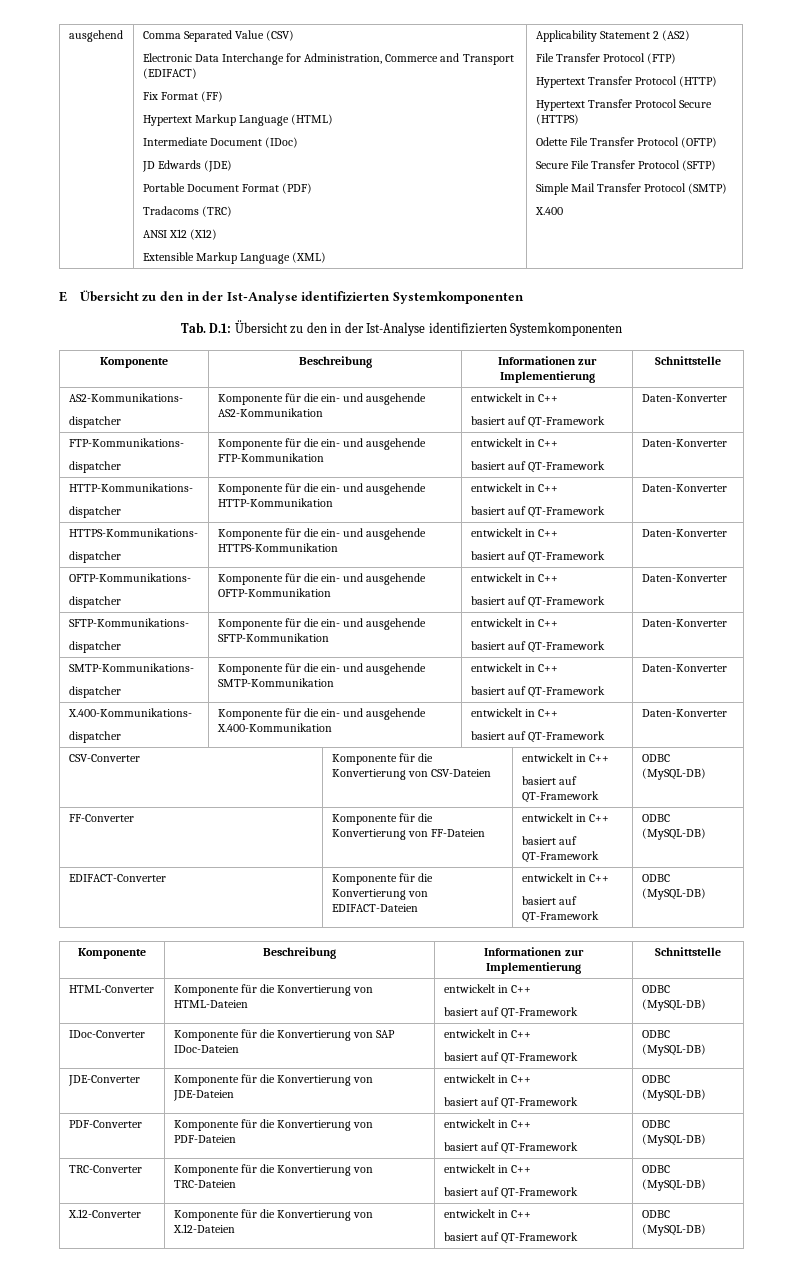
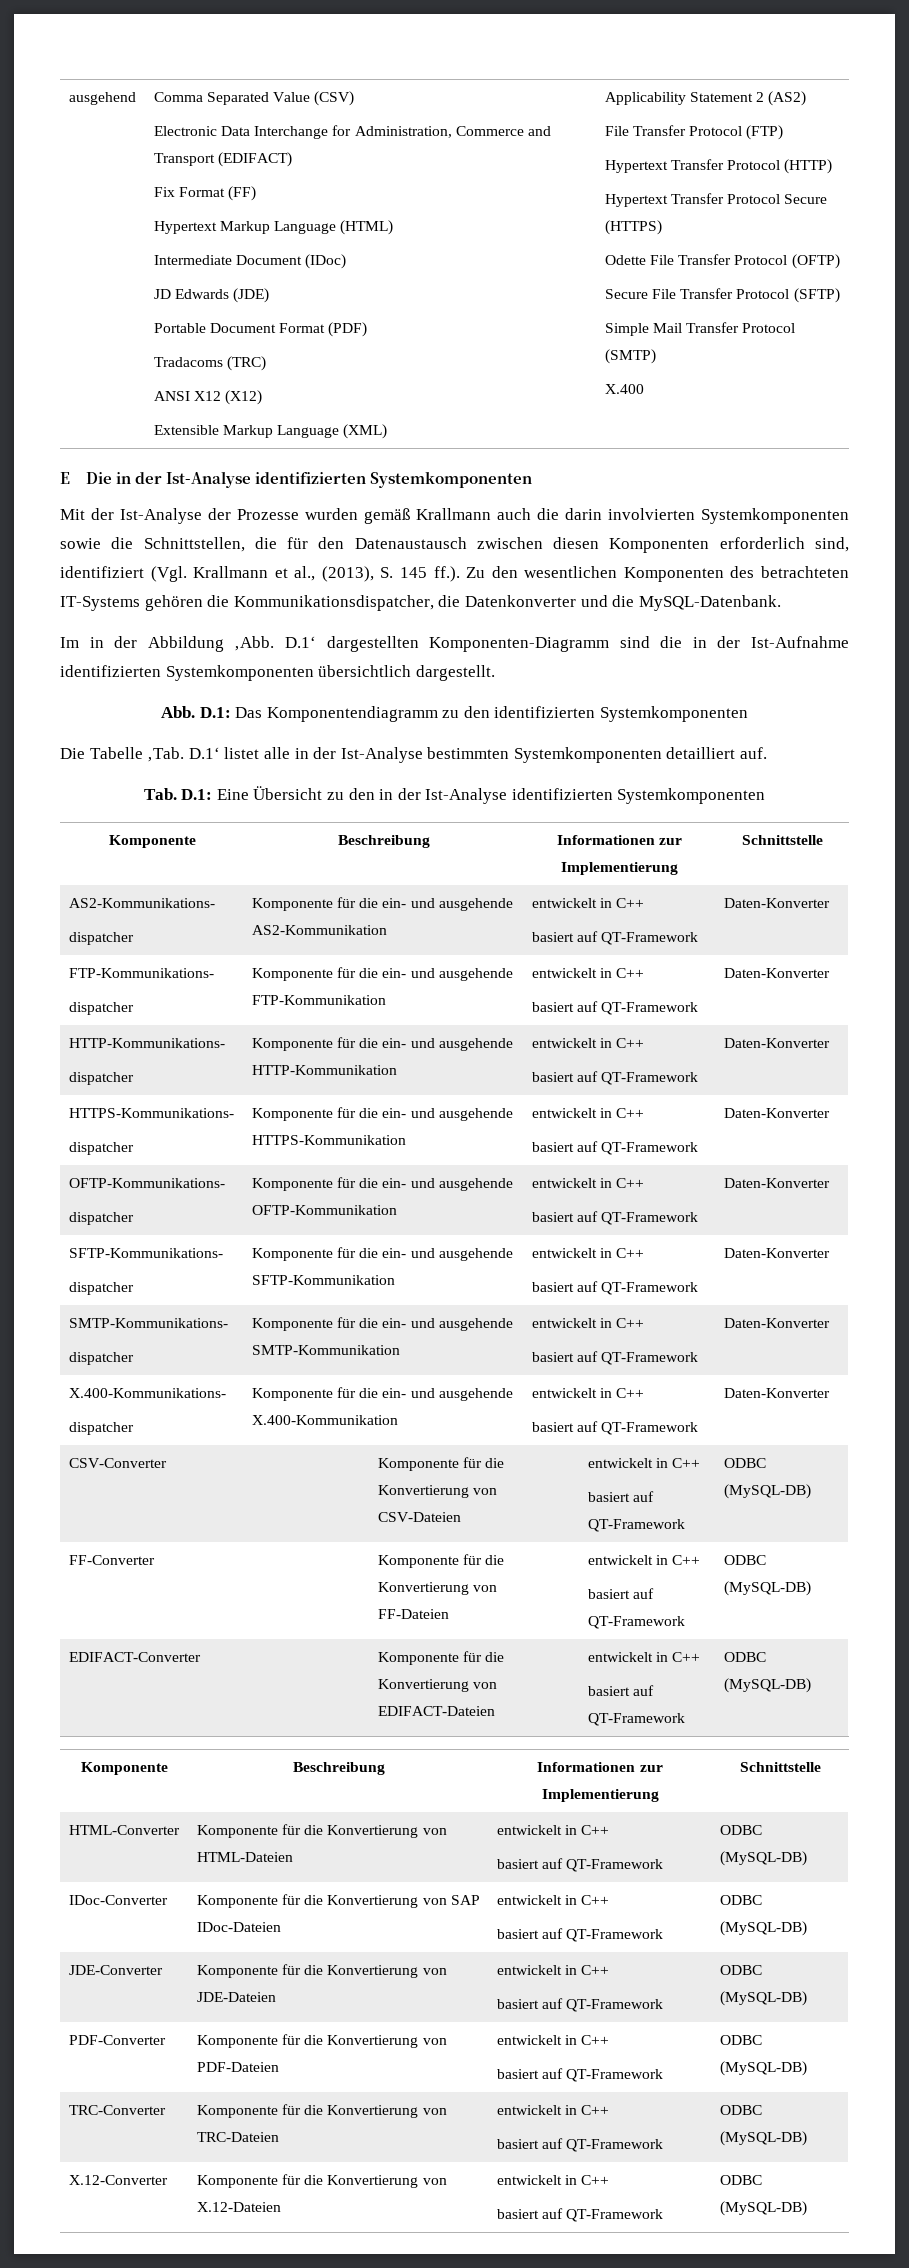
[79,290,525,304] Übersicht zu den in der Ist-Analyse identifizierten Systemkomponenten -> [85,471,533,488] [60,508,849,524] [60,537,849,553] [60,566,849,582] [60,595,781,611] [60,636,850,652] [60,665,495,681] [160,706,749,722] [60,747,768,763] Die in der Ist-Analyse identifizierten Systemkomponenten // Mit der Ist-Analyse der Prozesse wurden gemäß Krallmann auch die darin involvierten Systemkomponenten sowie die Schnittstellen, die für den Datenaustausch zwischen diesen Komponenten erforderlich sind, identifiziert (Vgl. Krallmann et al., (2013), S. 145 ff.). Zu den wesentlichen Komponenten des betrachteten IT-Systems gehören die Kommunikationsdispatcher, die Datenkonverter und die MySQL-Datenbank. // Im in der Abbildung ‚Abb. D.1‘ dargestellten Komponenten-Diagramm sind die in der Ist-Aufnahme identifizierten Systemkomponenten übersichtlich dargestellt. // Abb. D.1: Das Komponentendiagramm zu den identifizierten Systemkomponenten // Die Tabelle ‚Tab. D.1‘ listet alle in der Ist-Analyse bestimmten Systemkomponenten detailliert auf.
(232, 328) none -> [216,789,249,800] Eine

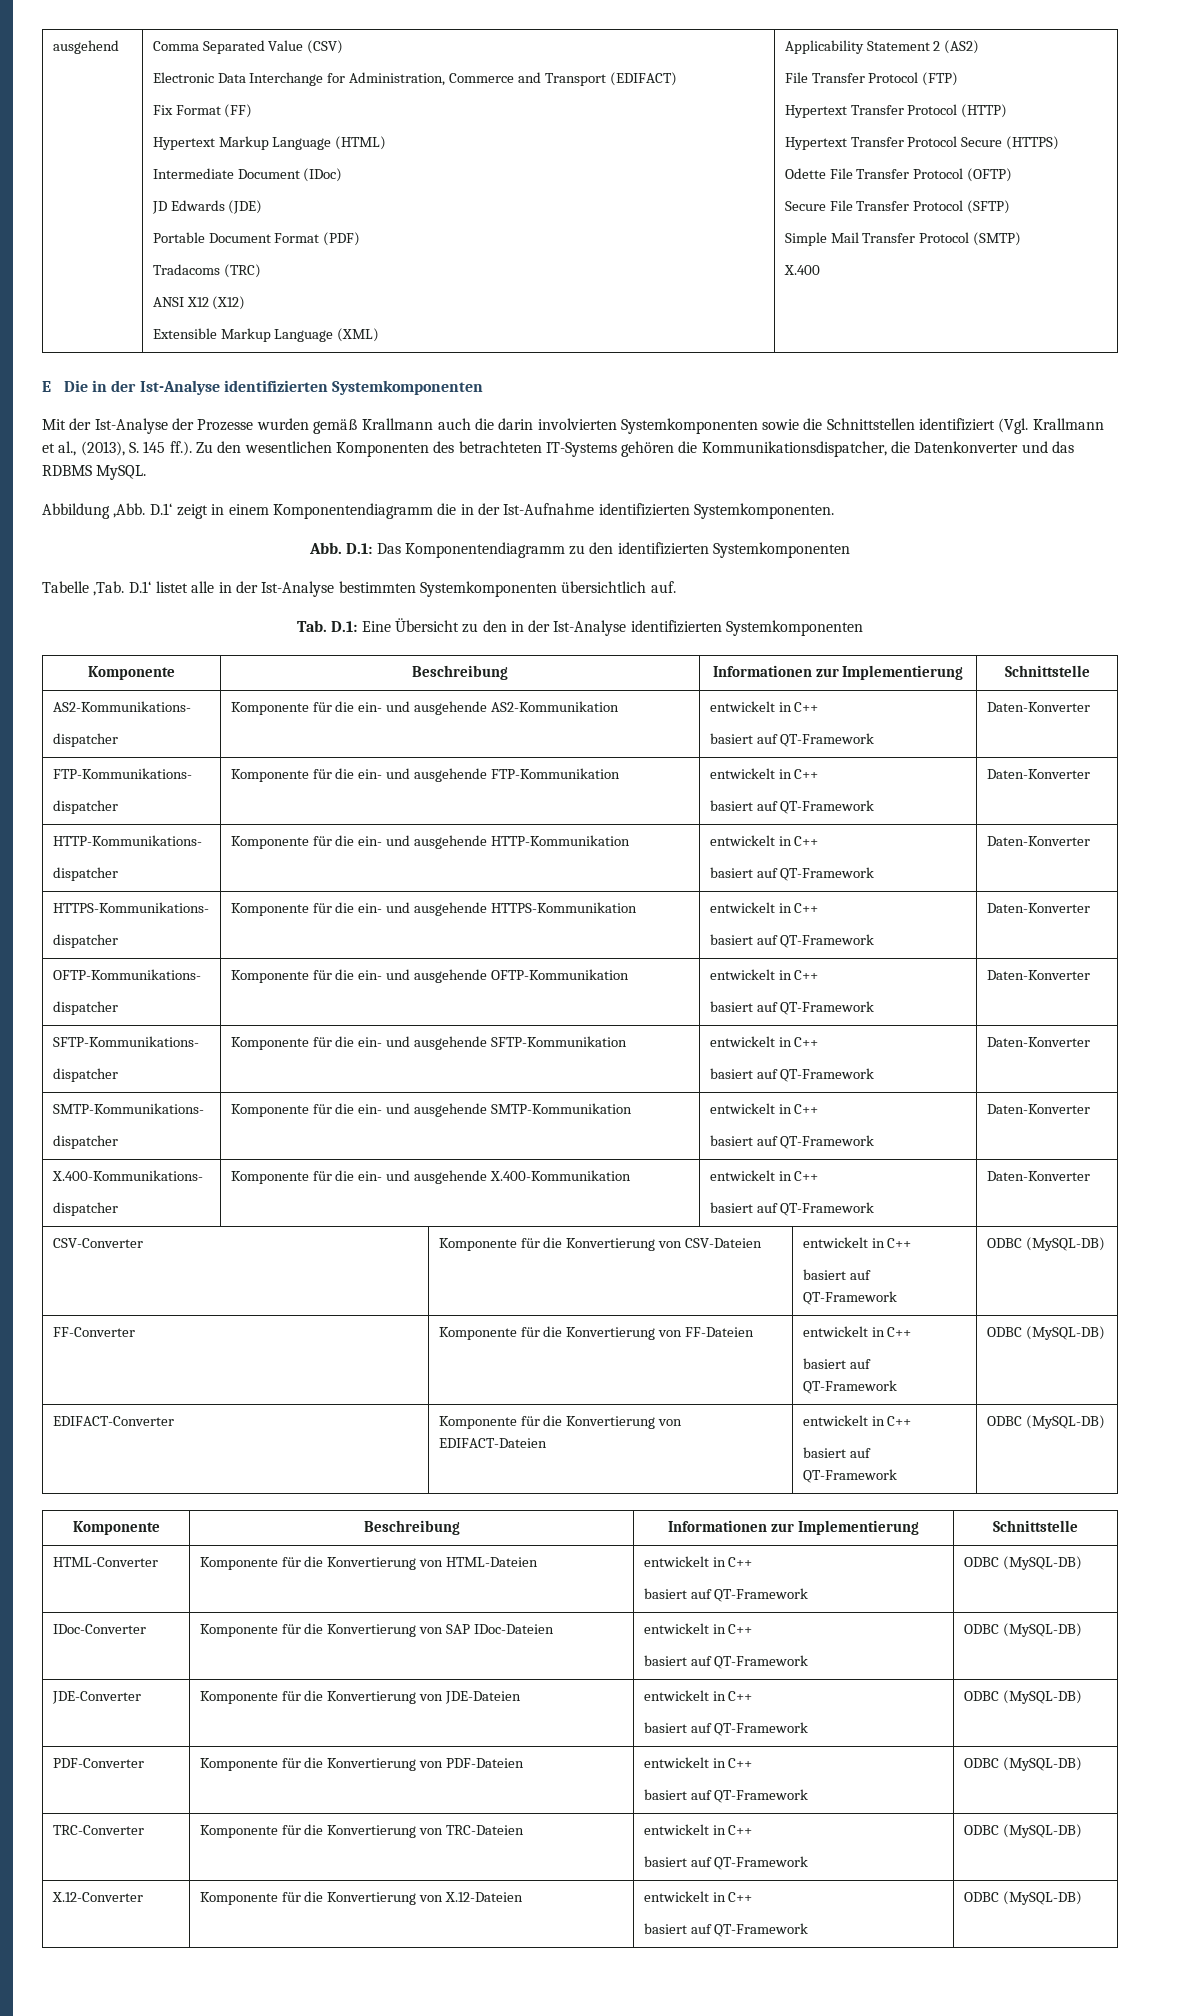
[143,537,849,553] Schnittstellen, die für den Datenaustausch zwischen diesen Komponenten erforderlich sind, -> [826,418,915,430] Schnittstellen
[612,595,781,611] [60,636,650,652] die MySQL-Datenbank. // Im in der Abbildung ‚Abb. D.1‘ dargestellten Komponenten-Diagramm sind -> [1052,441,1075,453] [42,465,147,480] [42,503,433,519] das RDBMS MySQL. // Abbildung ‚Abb. D.1‘ zeigt in einem Komponentendiagramm
[165,665,495,681] Systemkomponenten übersichtlich dargestellt. -> [693,503,834,519] Systemkomponenten.
[60,748,85,759] Die -> (851, 550) none
[666,747,736,759] detailliert -> [561,581,647,593] übersichtlich

